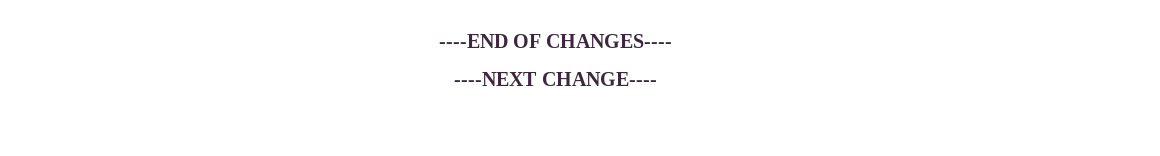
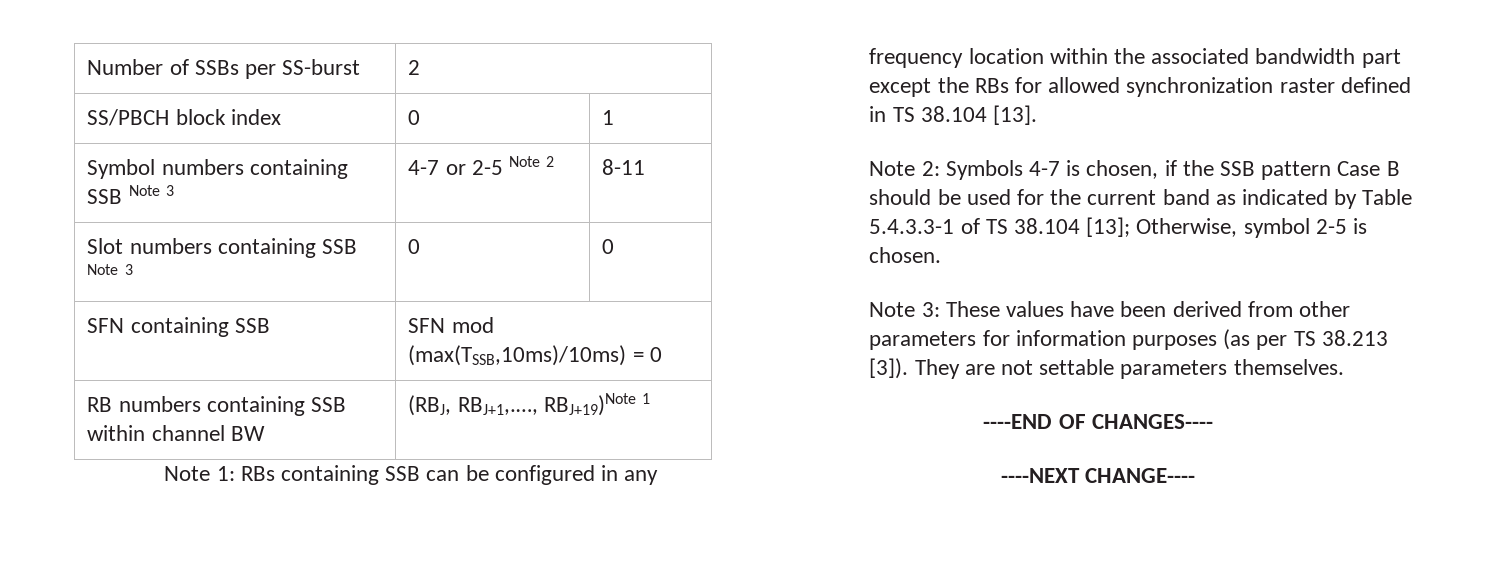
(438, 41) none -> [87,59,361,79] [408,60,421,75] [87,109,281,126] [408,110,421,125] [602,110,615,125] [87,159,348,179] [87,185,174,204] [408,156,555,175] [602,159,646,175] [87,238,357,258] [87,264,133,275] [408,239,421,254] [602,239,615,254] [87,317,270,337] [408,317,494,333] [408,345,662,366] [87,396,346,416] [87,425,265,441] [408,393,650,416] [164,465,659,485] [869,48,1401,68] [869,77,1411,97] [869,105,1037,125] [869,160,1400,180] [869,189,1413,209] [869,217,1368,238] [869,247,942,263] [869,301,1351,317] [869,329,1388,350] [869,358,1344,379] Number of SSBs per SS-burst | 2 // SS/PBCH block index | 0 | 1 // Symbol numbers containing SSB Note 3 | 4-7 or 2-5 Note 2 | 8-11 // Slot numbers containing SSB Note 3 | 0 | 0 // SFN containing SSB | SFN mod (max(TSSB,10ms)/10ms) = 0 // RB numbers containing SSB within channel BW | (RBJ, RBJ+1,.…, RBJ+19)Note 1 // Note 1: RBs containing SSB can be configured in any frequency location within the associated bandwidth part except the RBs for allowed synchronization raster defined in TS 38.104 [13]. // Note 2: Symbols 4-7 is chosen, if the SSB pattern Case B should be used for the current band as indicated by Table 5.4.3.3-1 of TS 38.104 [13]; Otherwise, symbol 2-5 is chosen. // Note 3: These values have been derived from other parameters for information purposes (as per TS 38.213 [3]). They are not settable parameters themselves. //

